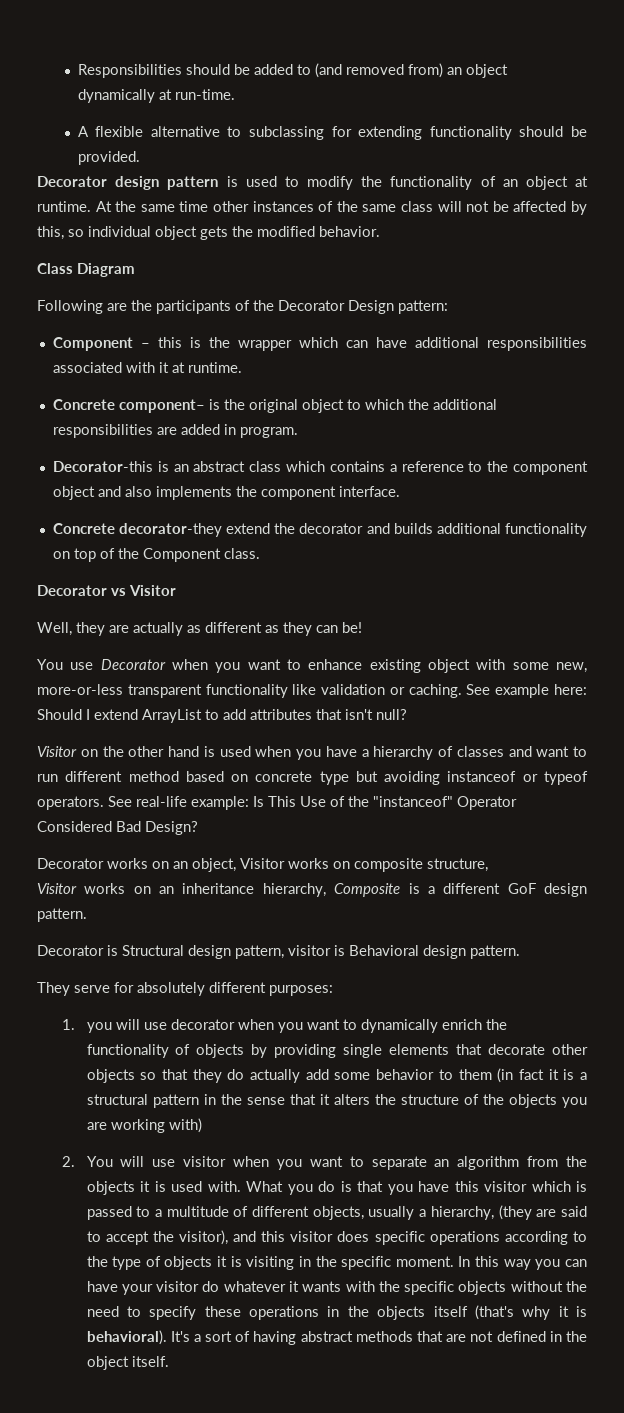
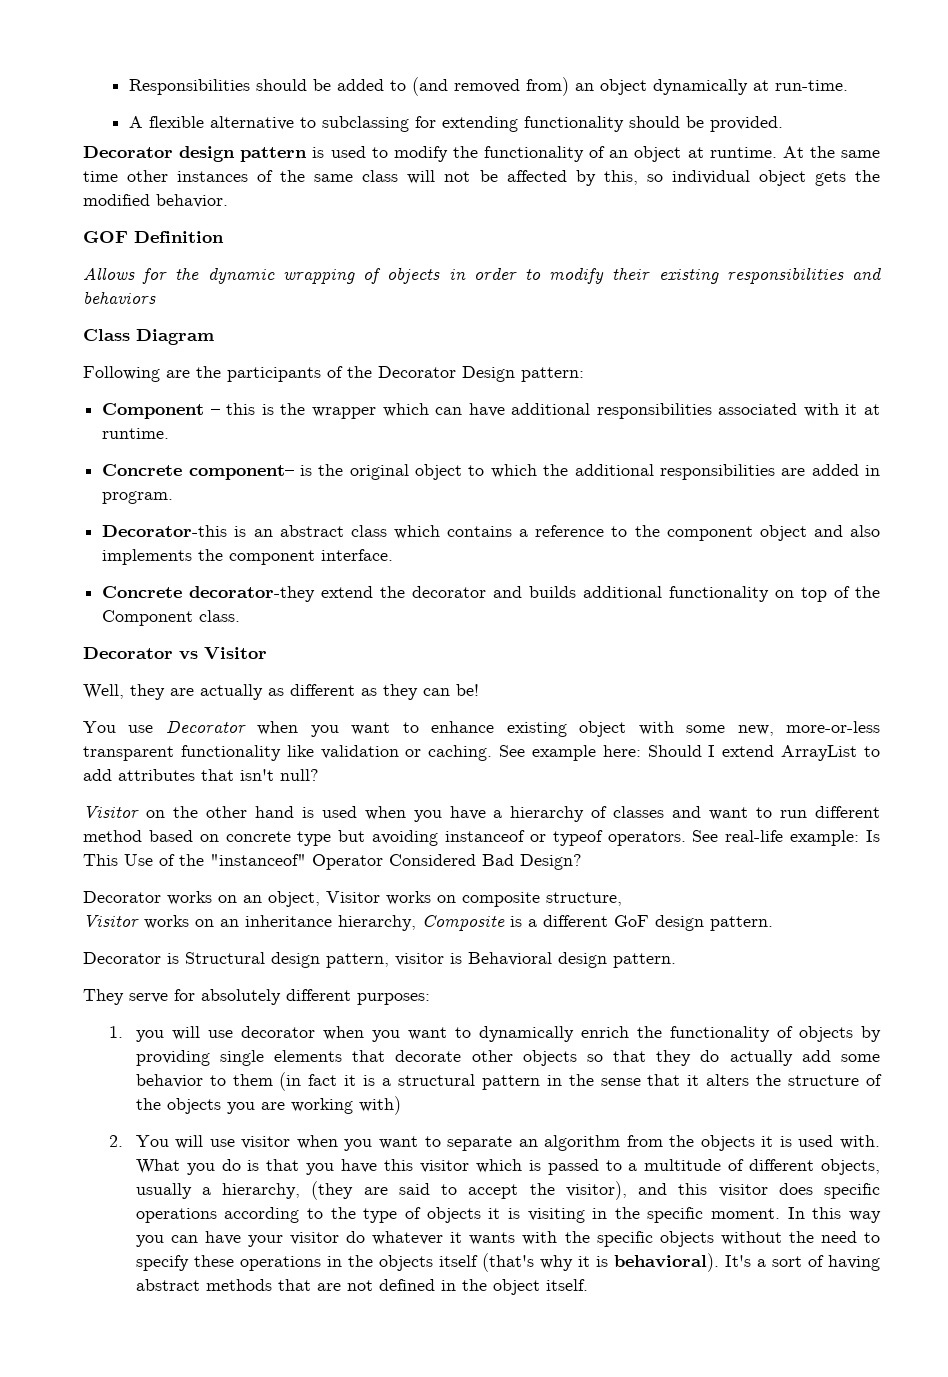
(380, 231) none -> [83,231,224,243] [83,267,882,284] [83,291,156,304] // GOF Definition // Allows for the dynamic wrapping of objects in order to modify their existing responsibilities and behaviors

